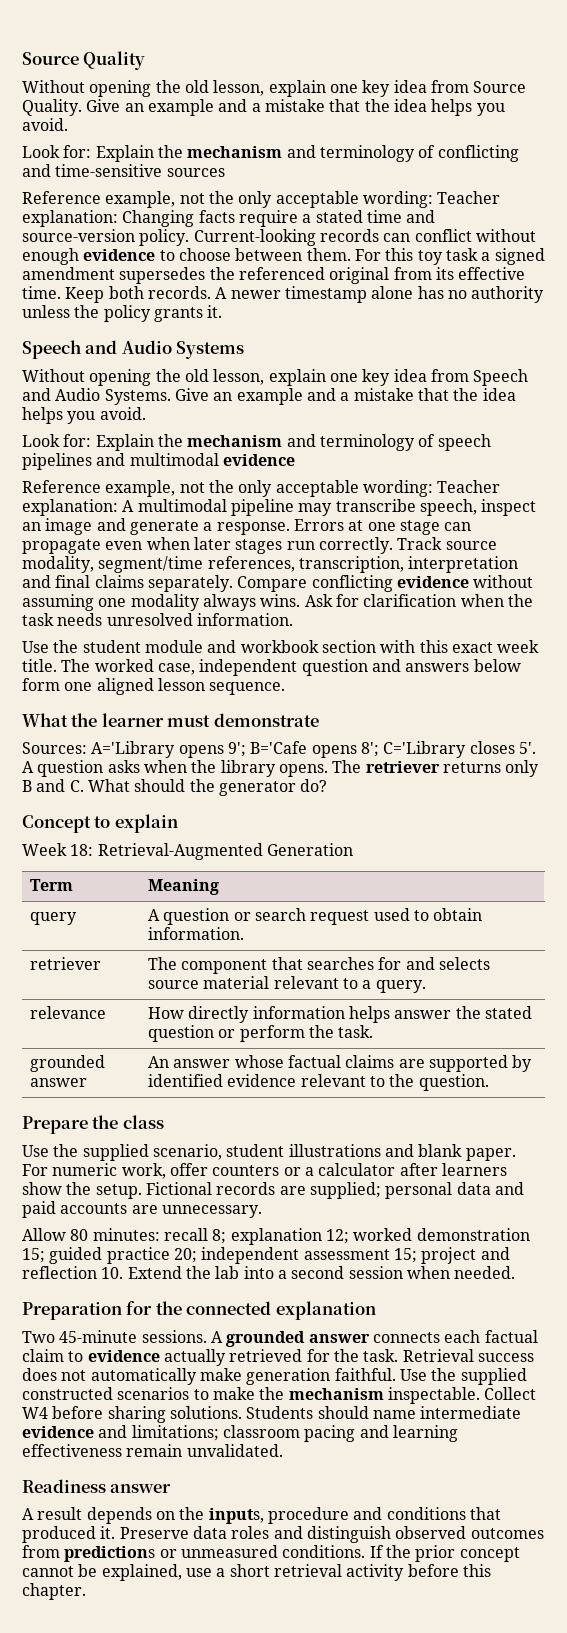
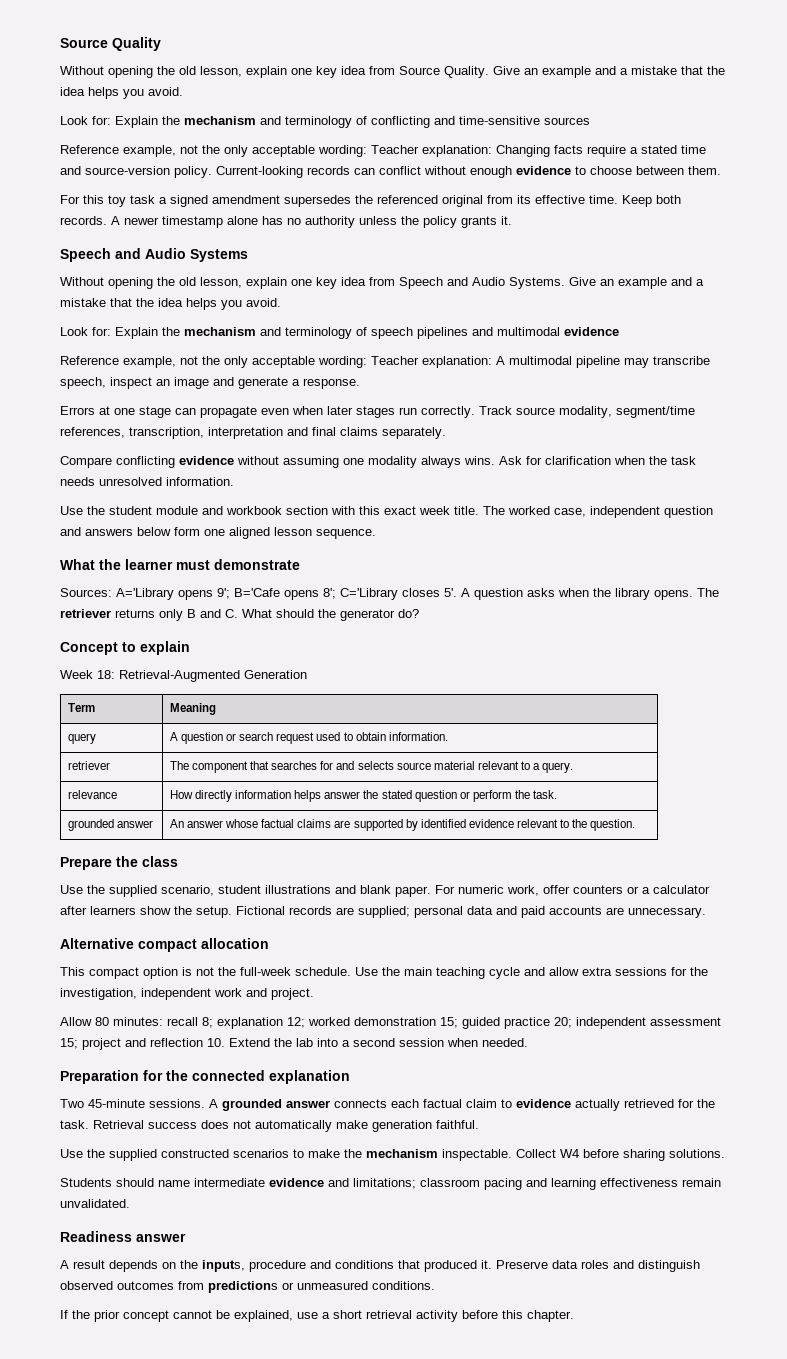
(351, 254) none -> (721, 170) //
(290, 528) none -> (360, 383) //
(233, 583) none -> (446, 433) //
(262, 1211) none -> [60,938,269,952] [60,967,708,979] [60,988,314,1000] // Alternative compact allocation // This compact option is not the full-week schedule. Use the main teaching cycle and allow extra sessions for the investigation, independent work and project.
(396, 1374) none -> (479, 1124) //
(242, 1412) none -> (725, 1153) //
(366, 1551) none -> (435, 1285) //

